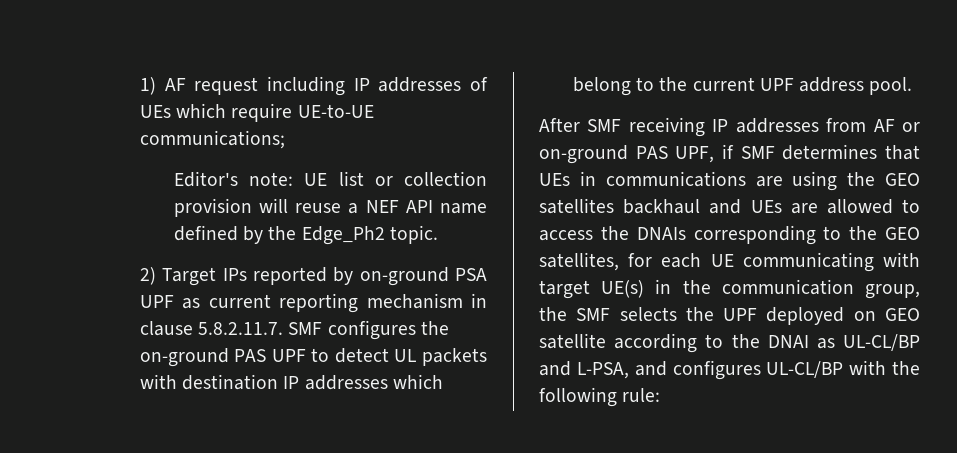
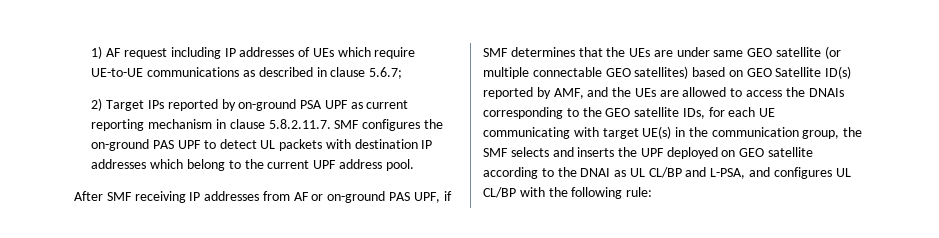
[139,130,285,149] [173,171,487,187] [173,198,487,217] [173,225,438,245] communications; // Editor's note: UE list or collection provision will reuse a NEF API name defined by the Edge_Ph2 topic. -> [147,67,403,79] communications as described in clause 5.6.7;
[539,171,920,191] [539,198,742,214] UEs in communications are using the GEO satellites backhaul and -> [606,46,841,59] [483,66,852,79] [483,87,632,99] the UEs are under same GEO satellite (or multiple connectable GEO satellites) based on GEO Satellite ID(s) reported by AMF, and the
[539,252,619,271] satellites, -> [634,107,705,119] satellite IDs,
(677, 314) none -> [552,147,615,157] and inserts
[843,334,920,351] UL-CL/BP -> [629,167,682,178] UL CL/BP
[766,361,844,378] UL-CL/BP -> [835,168,851,177] [483,187,516,198] UL CL/BP

